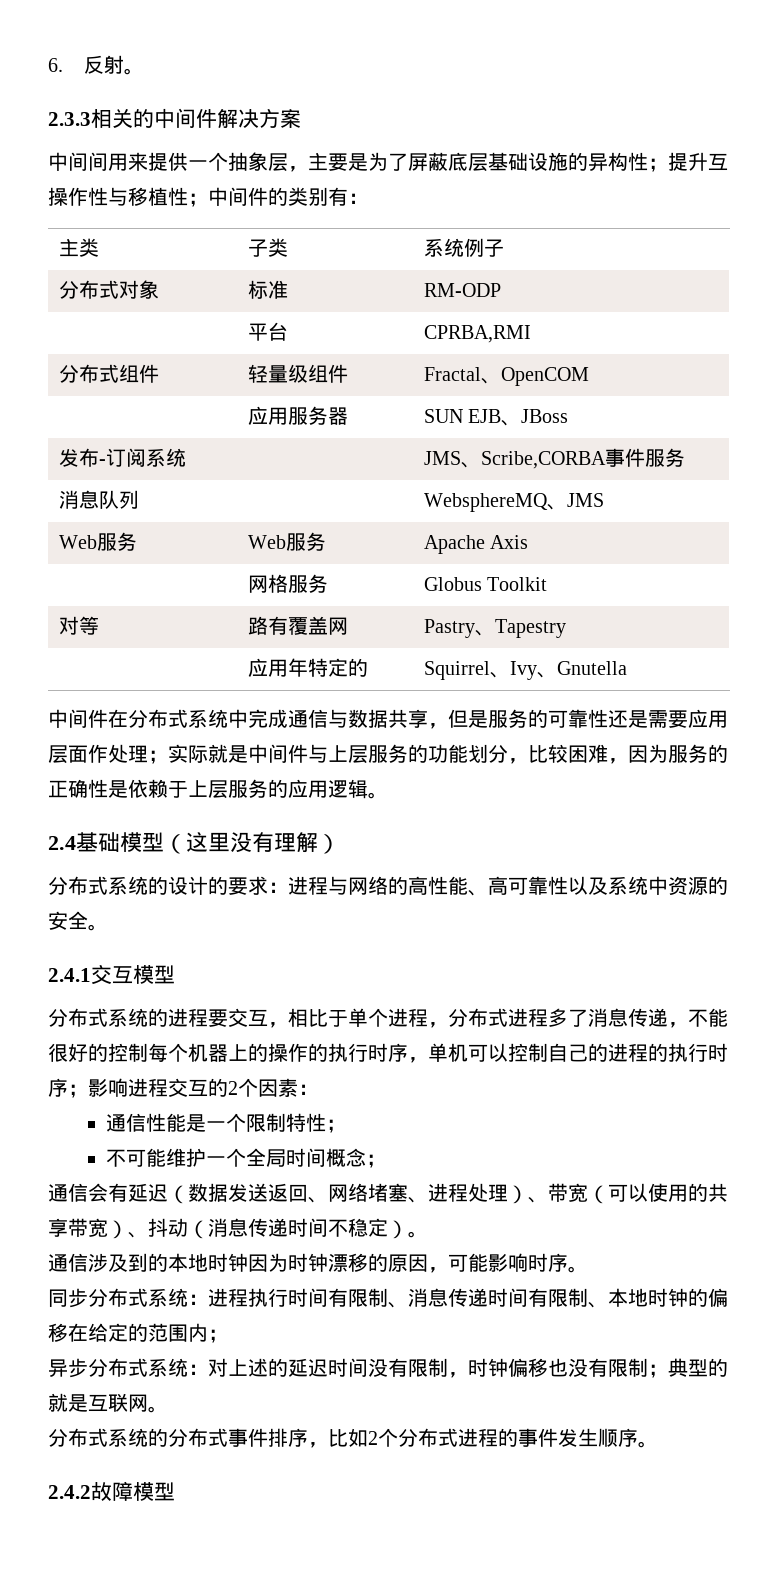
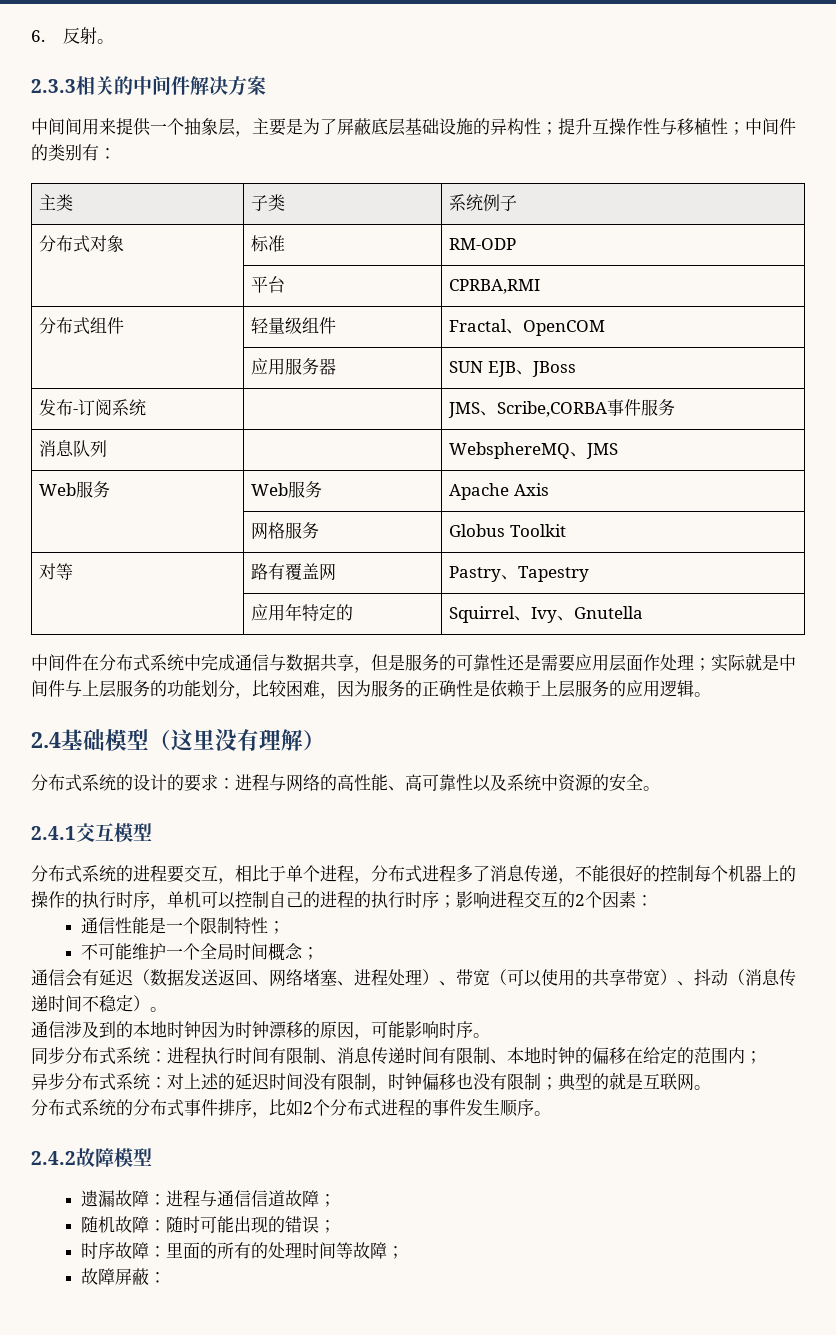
(175, 1491) none -> [81,1190,337,1207] [81,1216,337,1233] [81,1242,405,1259] [81,1268,167,1285] // 遗漏故障：进程与通信信道故障； // 随机故障：随时可能出现的错误； // 时序故障：里面的所有的处理时间等故障； // 故障屏蔽：

